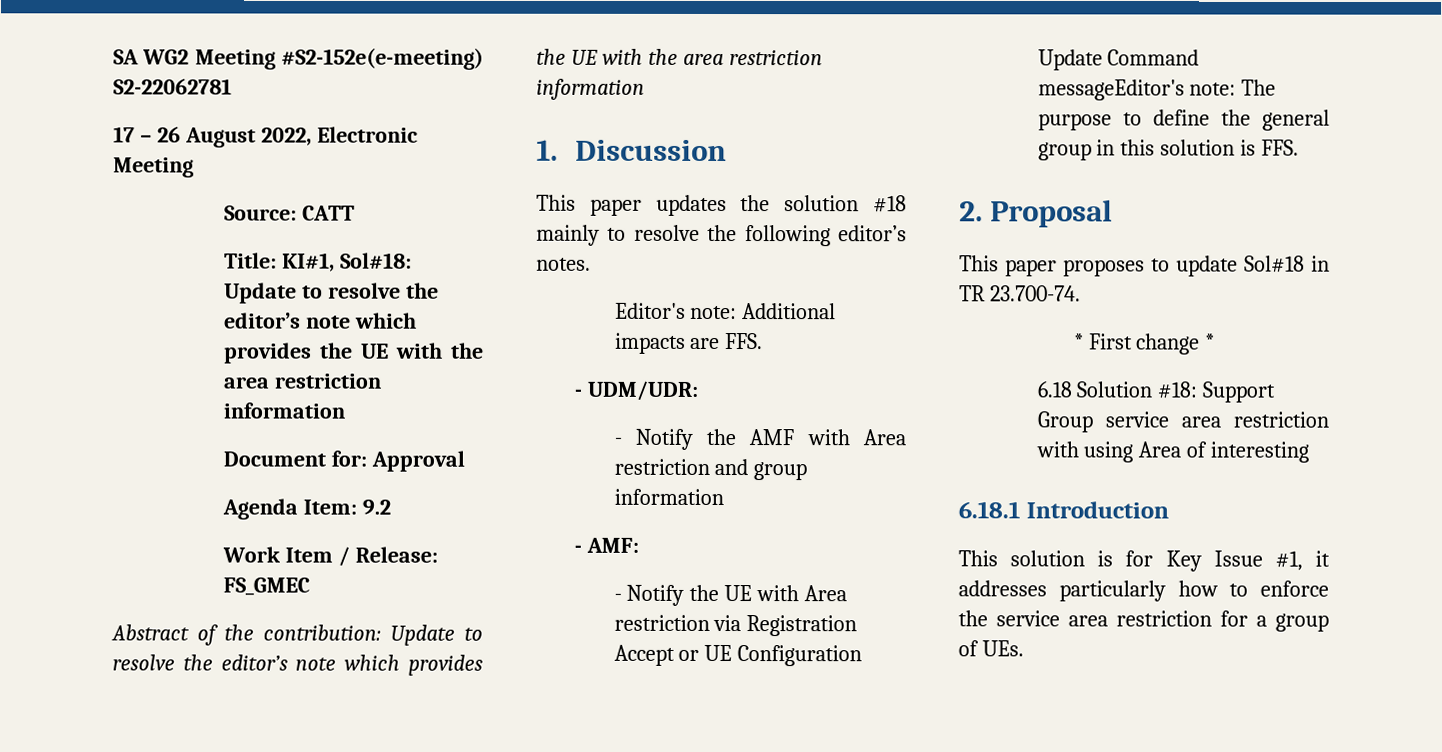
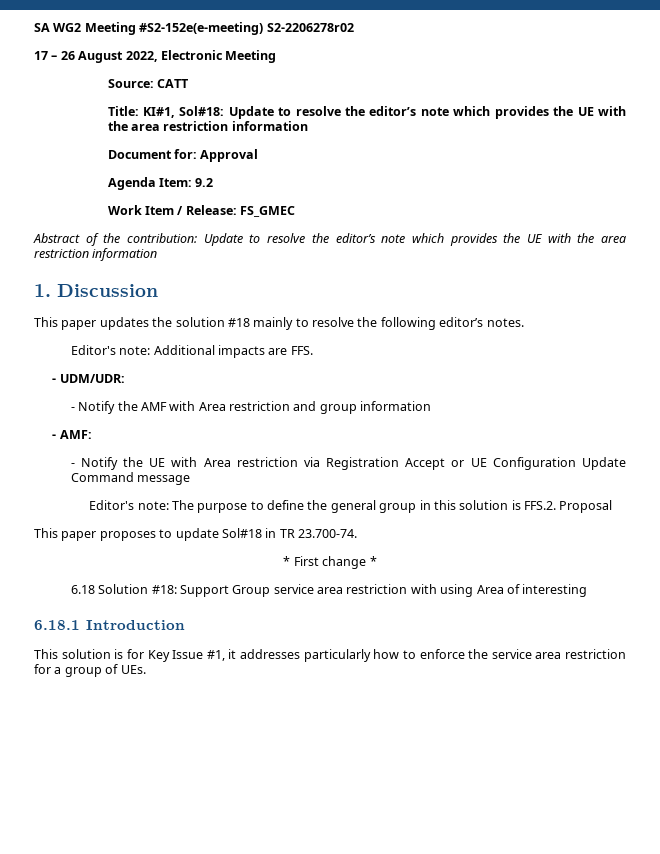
[113,78,232,95] S2-22062781 -> [266,23,354,32] S2-2206278r02
[1037,79,1185,101] messageEditor's -> [137,475,191,485] [89,500,135,510] message // Editor's
[1261,139,1300,156] [959,201,983,222] FFS. // 2. -> [524,501,557,510] FFS.2.

